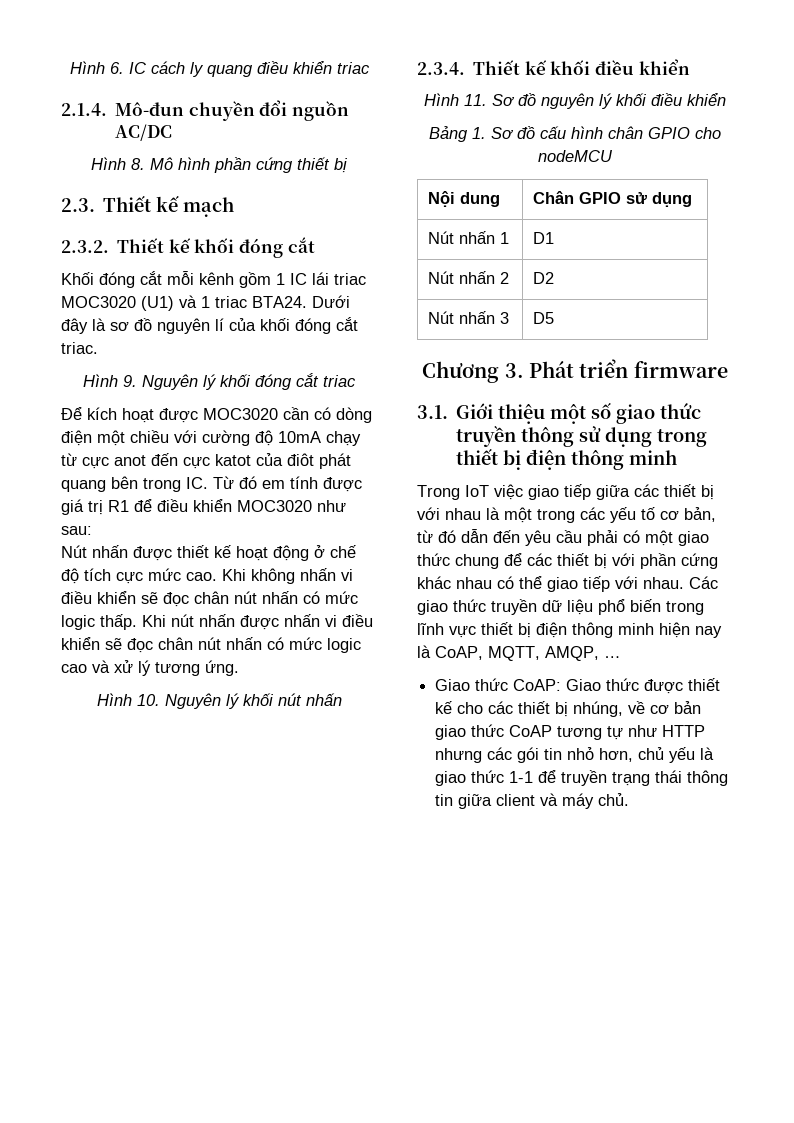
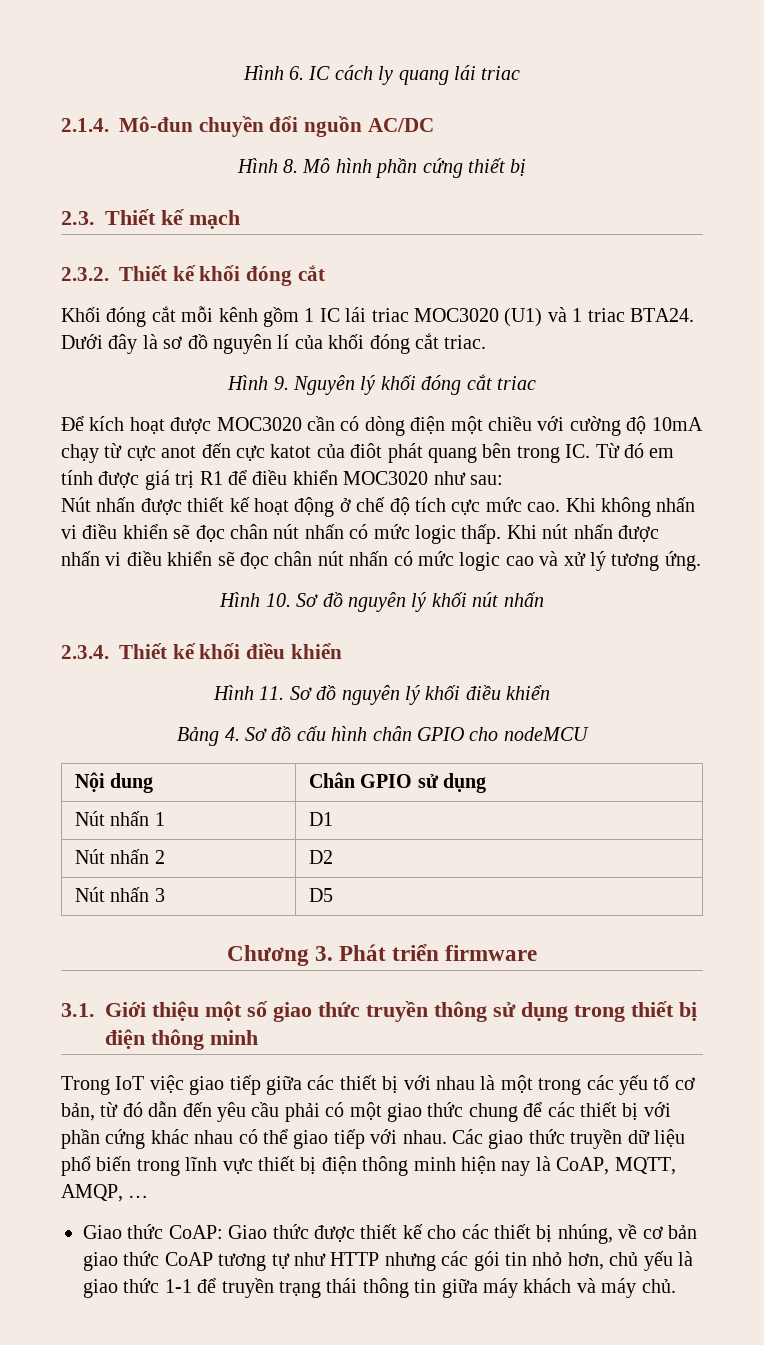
[256,61,332,74] điều khiển -> [453,65,476,80] lái
[164,693,221,709] Nguyên -> [296,592,406,612] Sơ đồ nguyên
[472,127,486,139] 1. -> [224,727,240,741] 4.
[496,794,536,806] client -> [482,1278,572,1298] máy khách

